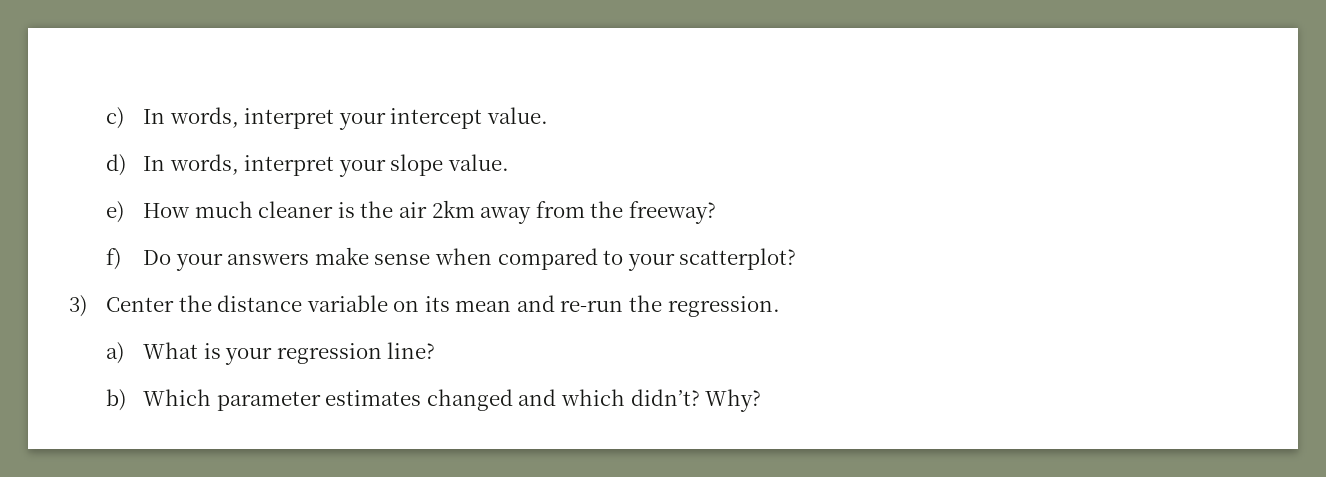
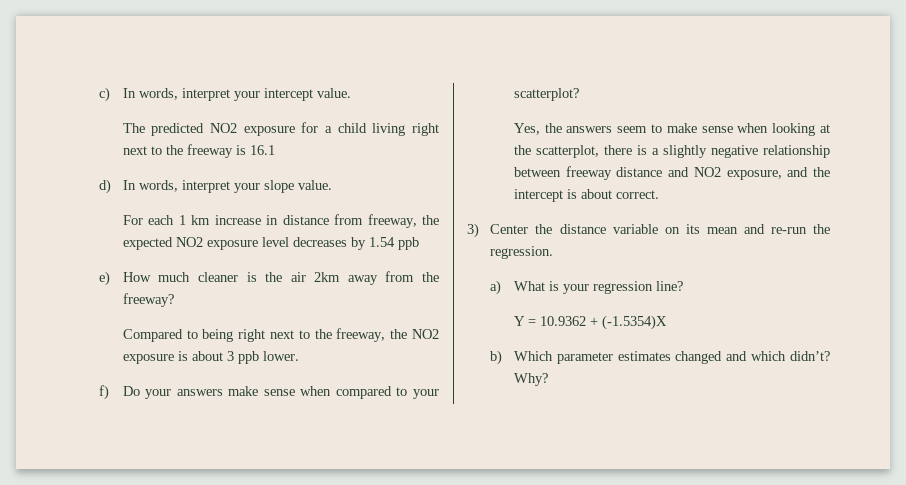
(548, 115) none -> [122,122,439,136] [122,144,275,158] // The predicted NO2 exposure for a child living right next to the freeway is 16.1
(509, 162) none -> [122,214,440,228] [122,237,419,250] // For each 1 km increase in distance from freeway, the expected NO2 exposure level decreases by 1.54 ppb
(716, 212) none -> [122,328,440,342] [122,351,299,364] // Compared to being right next to the freeway, the NO2 exposure is about 3 ppb lower.
(797, 259) none -> [513,123,830,136] [513,145,830,158] [513,166,830,180] [513,189,659,202] // Yes, the answers seem to make sense when looking at the scatterplot, there is a slightly negative relationship between freeway distance and NO2 exposure, and the intercept is about correct.
(436, 350) none -> [513,315,667,330] // Y = 10.9362 + (-1.5354)X

